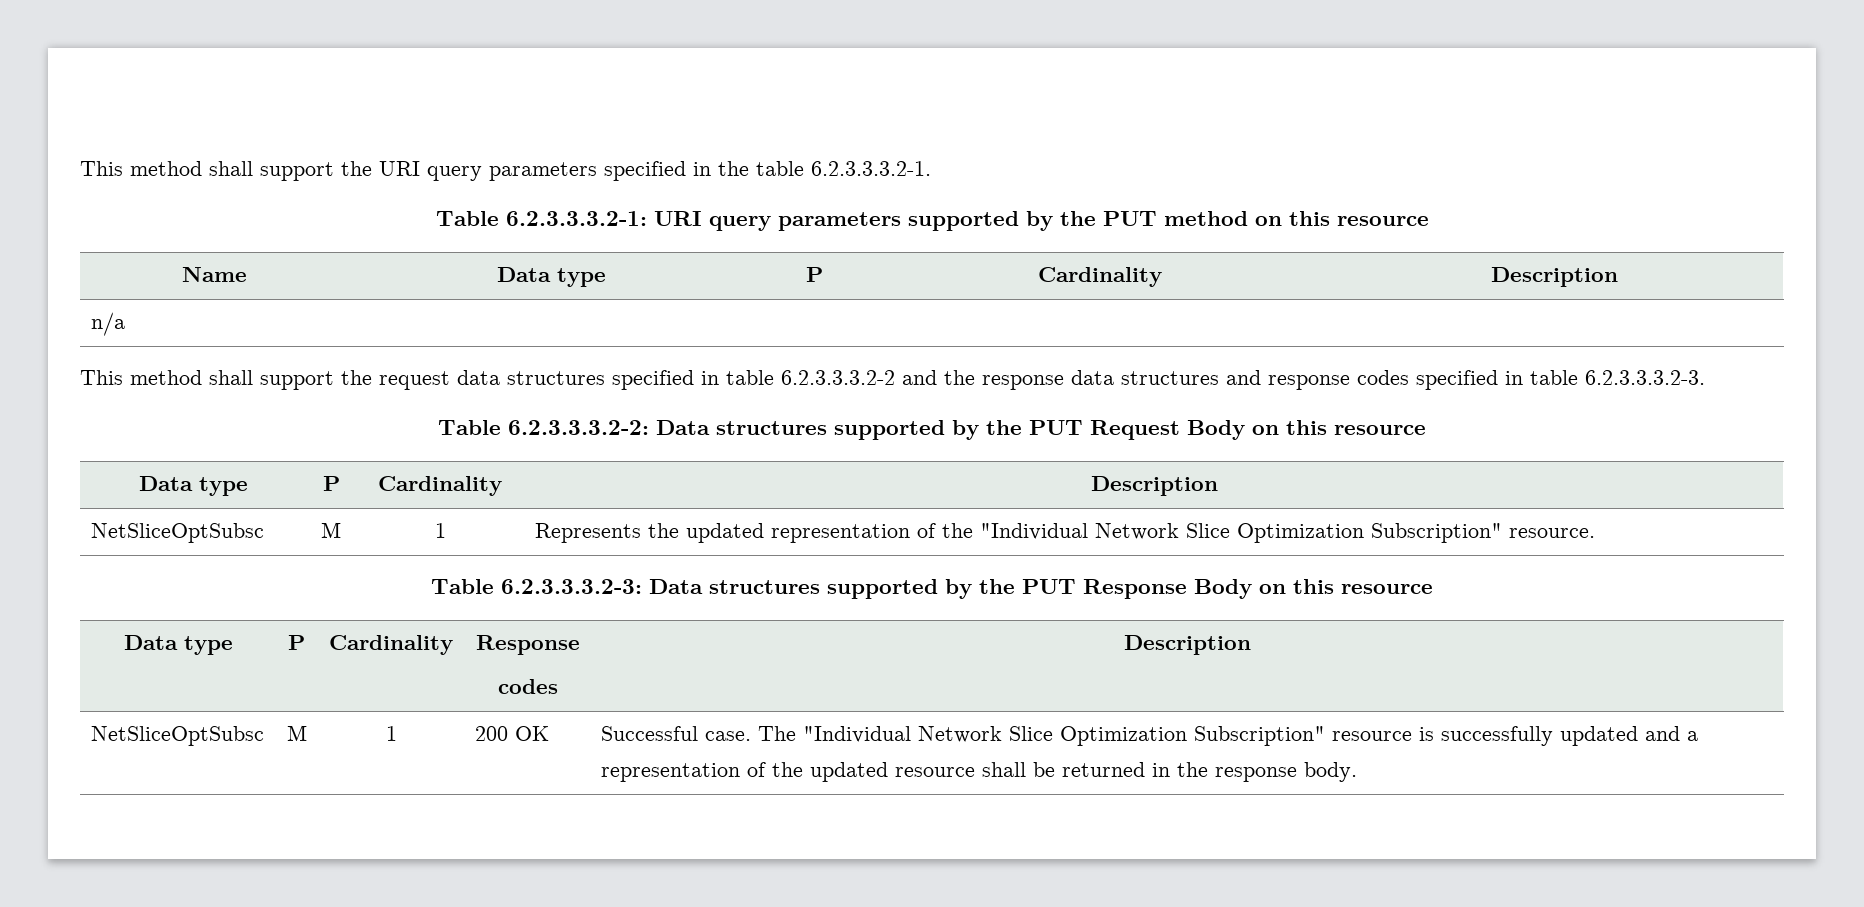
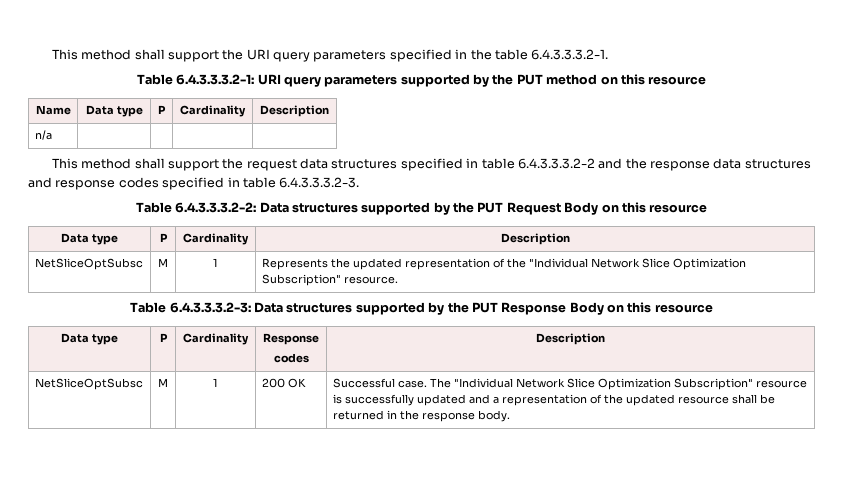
[811,161,931,176] [435,211,647,226] 6.2.3.3.3.2-1. // Table 6.2.3.3.3.2-1: -> [531,49,609,60] [136,74,255,85] 6.4.3.3.3.2-1. // Table 6.4.3.3.3.2-1:
[781,370,895,385] 6.2.3.3.3.2-2 -> [517,158,595,169] 6.4.3.3.3.2-2
[1585,370,1705,385] [438,420,649,435] 6.2.3.3.3.2-3. // Table 6.2.3.3.3.2-2: -> [279,177,360,188] [135,202,257,213] 6.4.3.3.3.2-3. // Table 6.4.3.3.3.2-2:
[501,579,642,594] 6.2.3.3.3.2-3: -> [169,302,251,313] 6.4.3.3.3.2-3:

